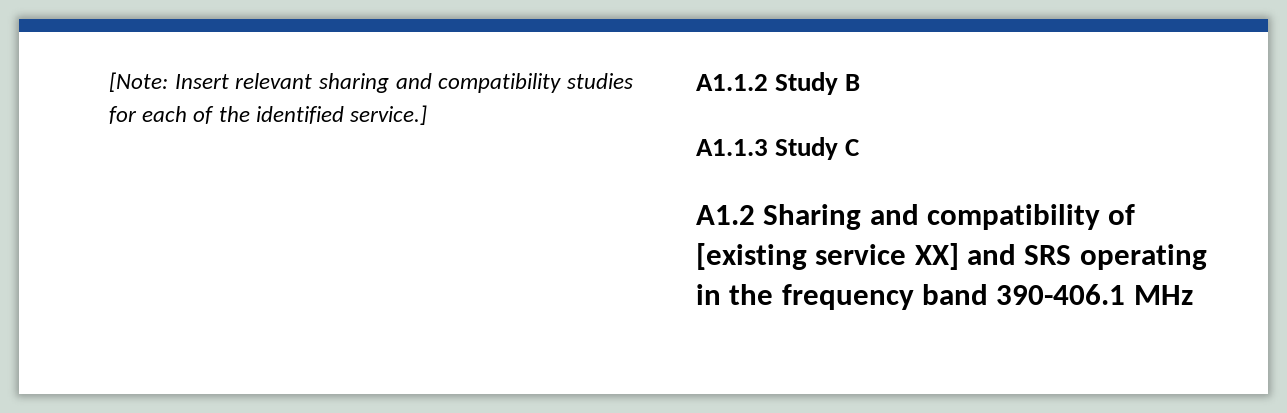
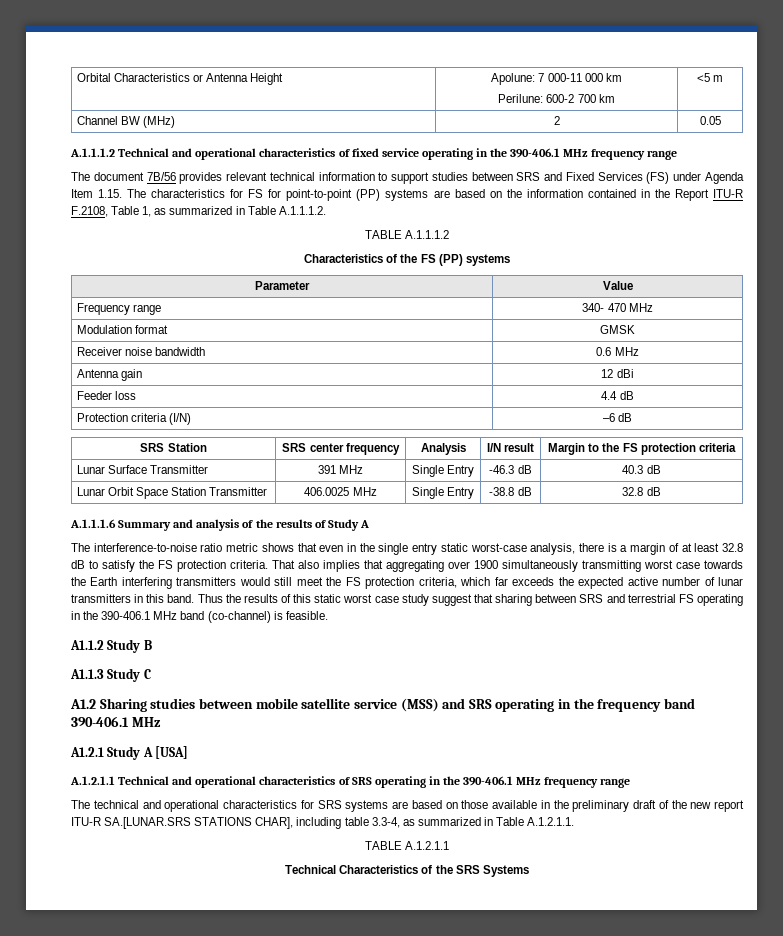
[109,72,633,93] [109,105,428,125] [Note: Insert relevant sharing and compatibility studies for each of the identified service.] -> [76,73,284,85] [491,73,622,85] [498,94,615,103] [696,73,724,82] [76,116,175,128] [553,116,560,125] [699,116,721,125] [70,148,678,160] [71,172,744,184] [71,189,743,201] [71,206,326,217] [364,230,450,239] [304,254,510,266] [255,281,310,290] [602,281,633,290] [76,303,161,315] [582,303,653,312] [76,325,168,334] [600,325,635,334] [76,347,205,356] [596,347,639,356] [76,369,142,381] [601,369,634,378] [76,391,136,400] [601,391,634,400] [76,413,191,425] [602,413,633,422] [140,443,207,452] [282,443,400,455] [420,443,466,455] [486,443,535,452] [548,443,736,455] [76,465,208,474] [317,465,364,474] [411,465,475,477] [489,465,532,474] [622,465,661,474] [76,487,268,499] [304,487,377,496] [411,487,475,499] [489,487,532,496] [622,487,661,496] [70,519,369,531] [71,543,743,555] [71,560,743,572] [71,577,744,589] [71,594,743,606] [71,611,328,623] Orbital Characteristics or Antenna Height | Apolune: 7 000-11 000 km // Perilune: 600-2 700 km | <5 m // Channel BW (MHz) | 2 | 0.05 // A.1.1.1.2 Technical and operational characteristics of fixed service operating in the 390-406.1 MHz frequency range // The document 7B/56 provides relevant technical information to support studies between SRS and Fixed Services (FS) under Agenda Item 1.15. The characteristics for FS for point-to-point (PP) systems are based on the information contained in the Report ITU-R F.2108, Table 1, as summarized in Table A.1.1.1.2. // TABLE A.1.1.1.2 // Characteristics of the FS (PP) systems // Parameter | Value // Frequency range | 340- 470 MHz // Modulation format | GMSK // Receiver noise bandwidth | 0.6 MHz // Antenna gain | 12 dBi // Feeder loss | 4.4 dB // Protection criteria (I/N) | ‒6 dB // SRS Station | SRS center frequency | Analysis | I/N result | Margin to the FS protection criteria // Lunar Surface Transmitter | 391 MHz | Single Entry | -46.3 dB | 40.3 dB // Lunar Orbit Space Station Transmitter | 406.0025 MHz | Single Entry | -38.8 dB | 32.8 dB // A.1.1.1.6 Summary and analysis of the results of Study A // The interference-to-noise ratio metric shows that even in the single entry static worst-case analysis, there is a margin of at least 32.8 dB to satisfy the FS protection criteria. That also implies that aggregating over 1900 simultaneously transmitting worst case towards the Earth interfering transmitters would still meet the FS protection criteria, which far exceeds the expected active number of lunar transmitters in this band. Thus the results of this static worst case study suggest that sharing between SRS and terrestrial FS operating in the 390-406.1 MHz band (co-channel) is feasible.
[869,204,1136,230] [696,243,959,270] and compatibility of [existing service XX] -> [150,698,439,712] studies between mobile satellite service (MSS)
(1193, 295) none -> [70,746,189,760] [70,776,631,788] [71,800,744,812] [71,817,575,829] [364,841,450,850] [285,865,529,877] // A1.2.1 Study A [USA] // A.1.2.1.1 Technical and operational characteristics of SRS operating in the 390-406.1 MHz frequency range // The technical and operational characteristics for SRS systems are based on those available in the preliminary draft of the new report ITU-R SA.[LUNAR.SRS STATIONS CHAR], including table 3.3-4, as summarized in Table A.1.2.1.1. // TABLE A.1.2.1.1 // Technical Characteristics of the SRS Systems

